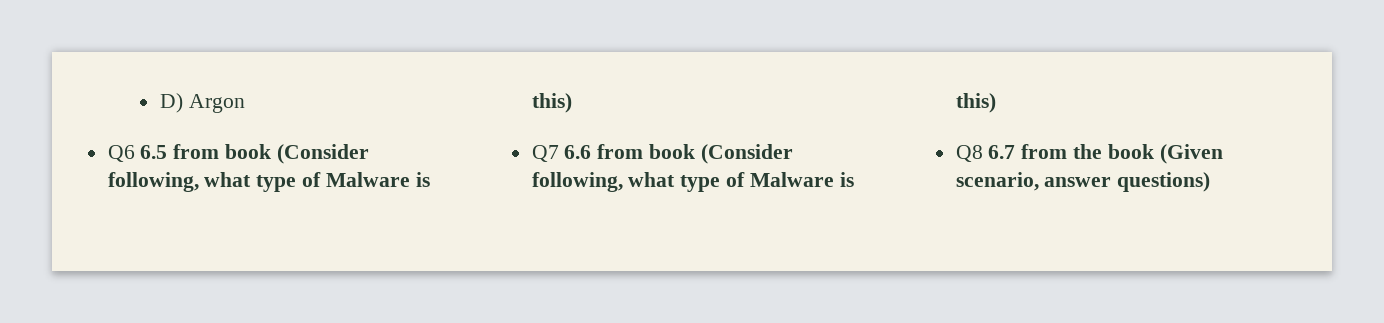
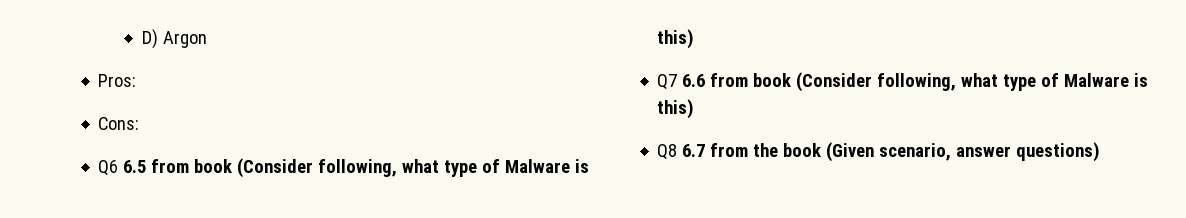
(245, 103) none -> [98,74,137,87] [98,117,140,130] // Pros: // Cons:

